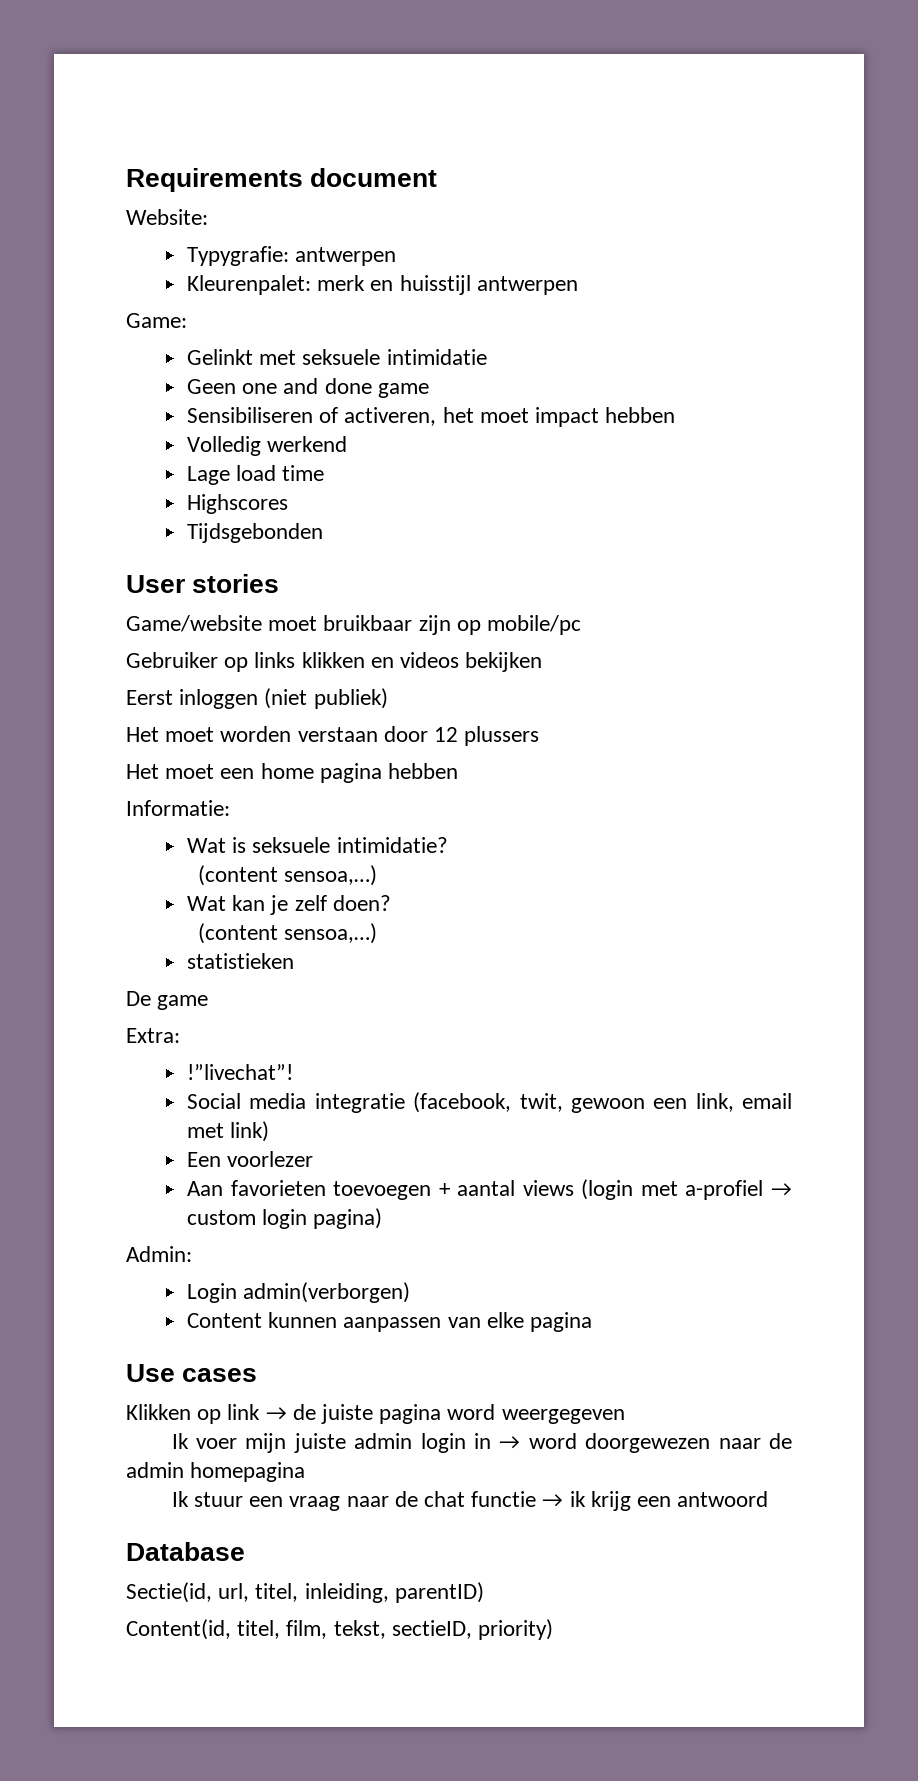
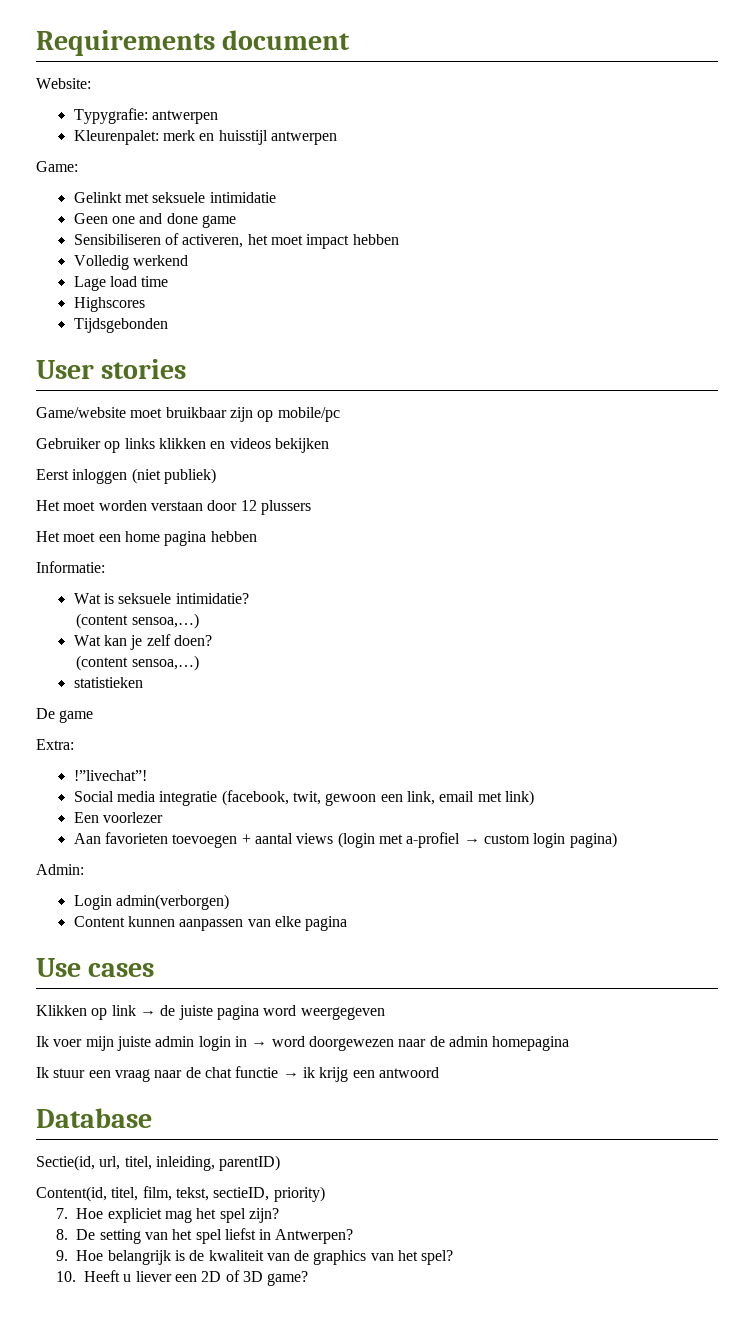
(554, 1629) none -> [56,1208,279,1223] [56,1228,354,1244] [56,1250,454,1265] [56,1270,309,1286] // 7. Hoe expliciet mag het spel zijn? // 8. De setting van het spel liefst in Antwerpen? // 9. Hoe belangrijk is de kwaliteit van de graphics van het spel? // 10. Heeft u liever een 2D of 3D game?

